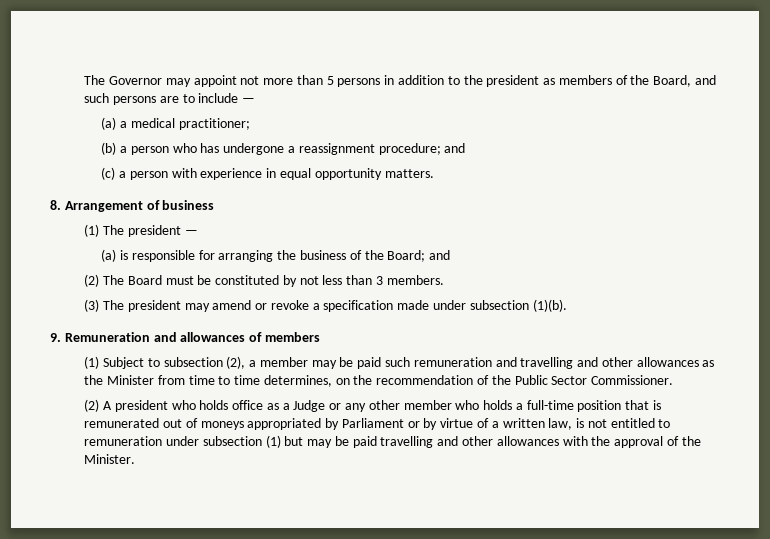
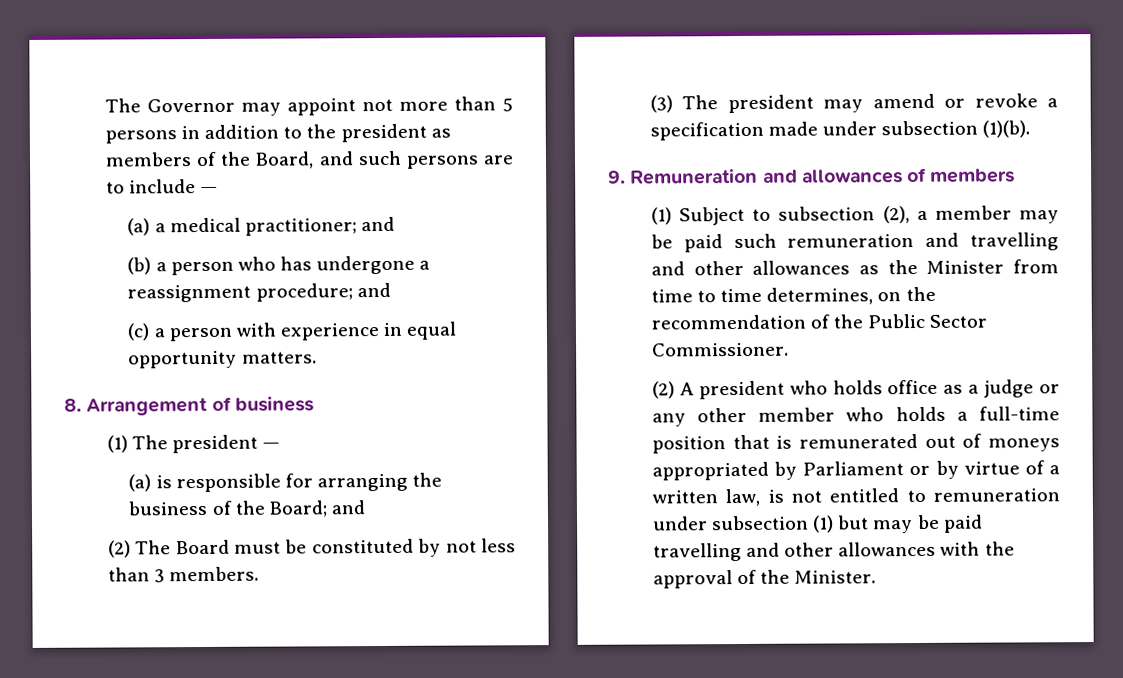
(250, 124) none -> [360,216,395,232] and
[293,400,326,412] Judge -> [984,379,1035,398] judge

